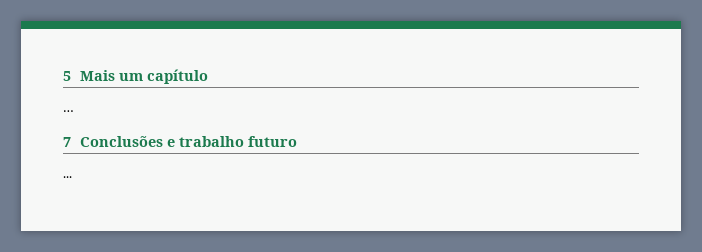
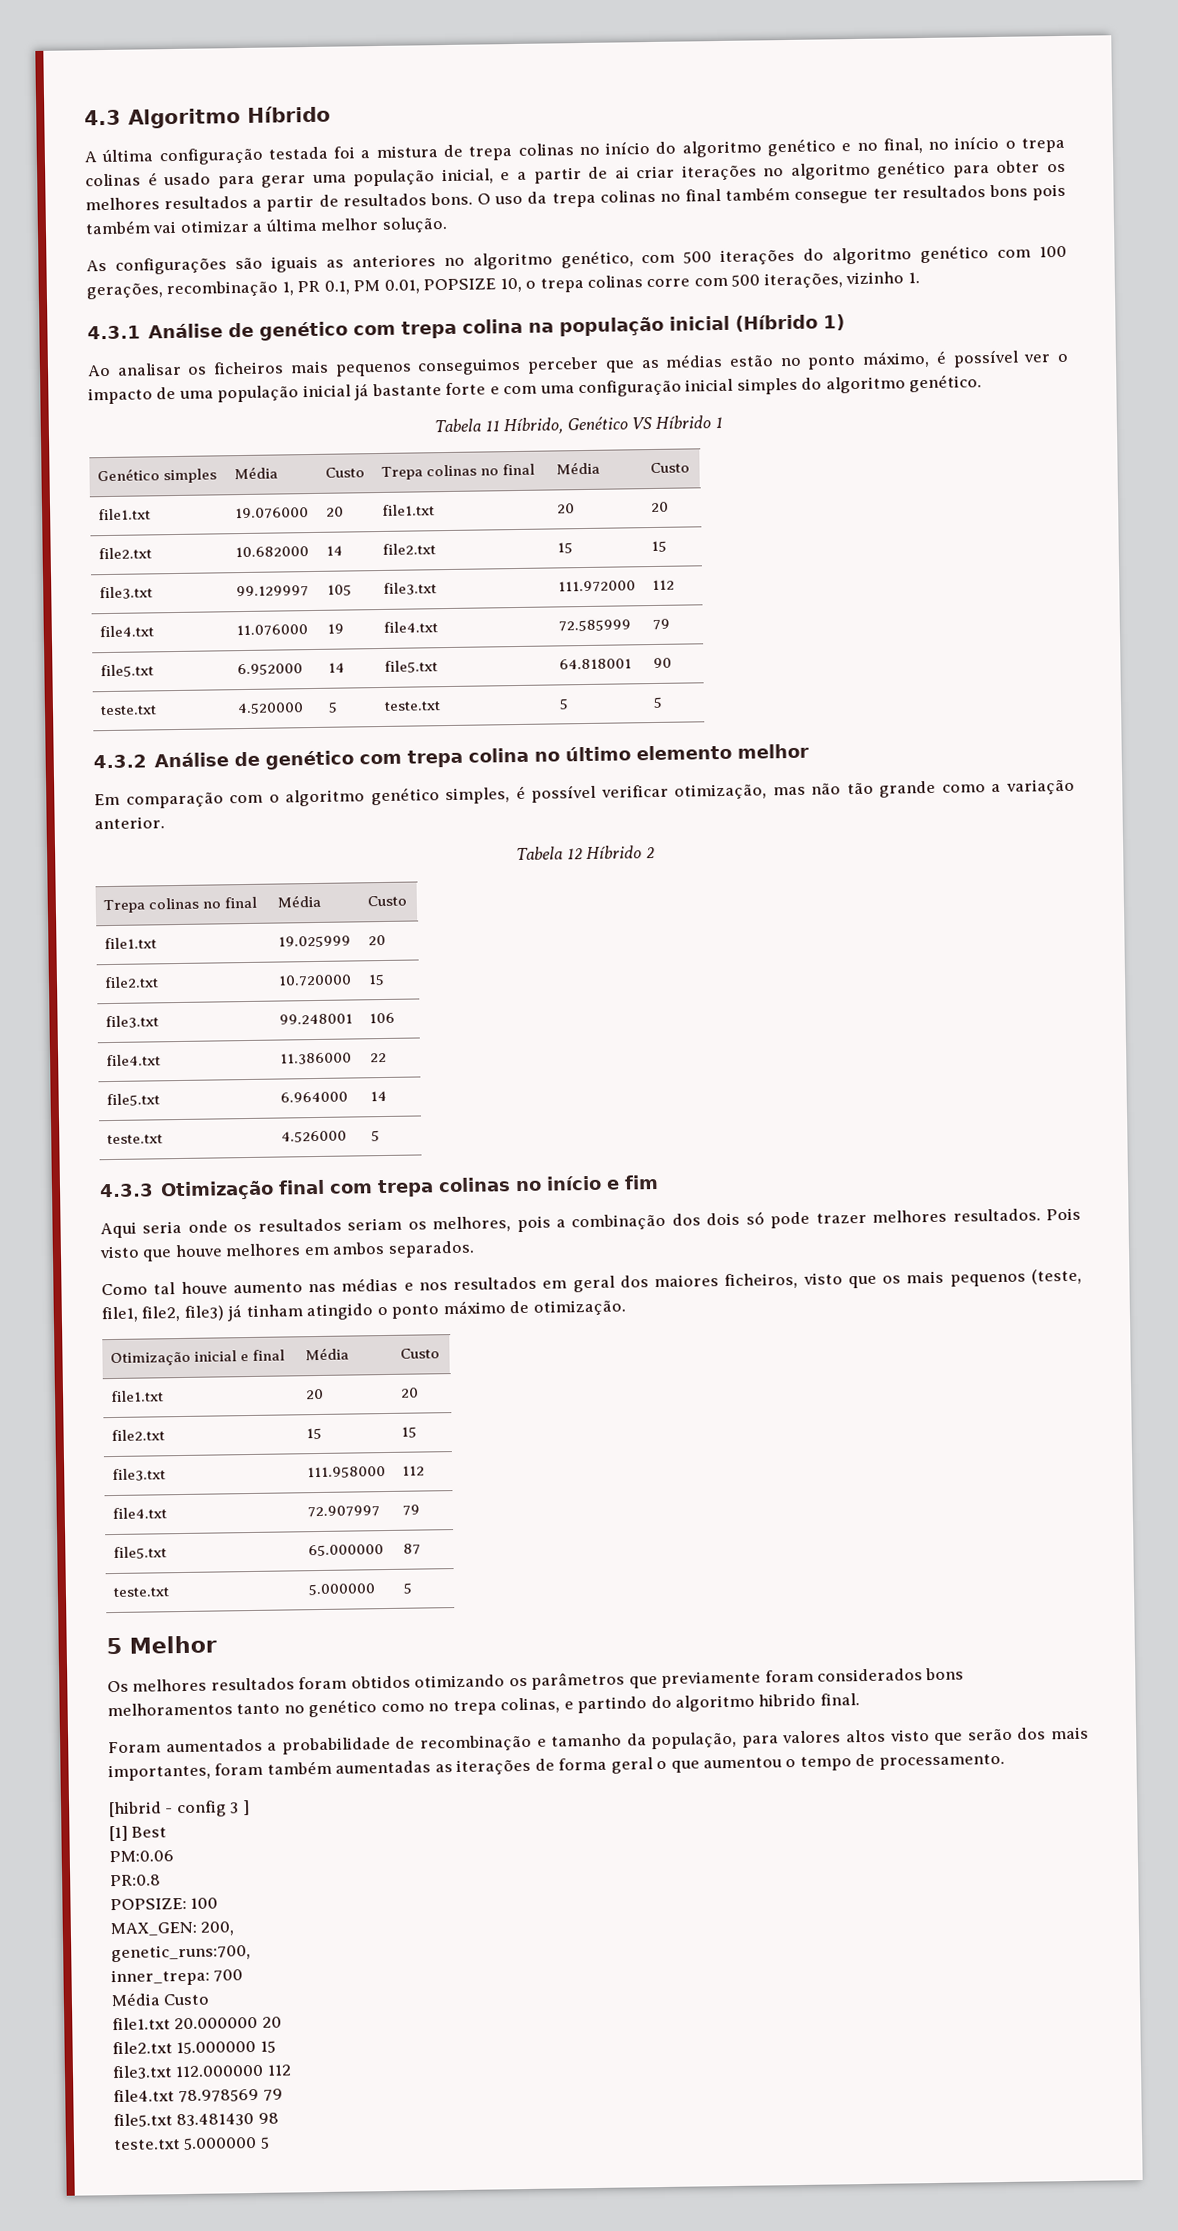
[63,69,209,84] [63,110,74,112] [63,136,298,147] [63,176,72,178] 5 Mais um capítulo // … // 7 Conclusões e trabalho futuro // ... -> [84,105,332,129] [84,135,1066,166] [85,160,1066,189] [85,183,1066,212] [85,216,448,235] [86,245,1067,275] [86,271,920,300] [87,314,846,341] [87,349,1069,377] [88,374,983,405] [434,415,723,435] [97,468,218,484] [234,466,279,480] [325,467,366,478] [381,463,536,480] [556,461,601,475] [650,462,691,474] [98,508,152,521] [235,507,310,520] [326,506,345,517] [382,504,436,516] [557,503,576,514] [651,501,670,513] [98,547,153,560] [235,546,310,558] [326,545,344,556] [382,543,437,555] [557,542,574,554] [651,540,668,553] [99,586,154,600] [236,585,310,598] [327,584,353,596] [383,582,438,595] [558,580,637,593] [652,579,676,591] [99,625,155,638] [236,624,309,637] [327,623,345,634] [383,621,439,633] [558,619,632,632] [652,618,671,631] [100,664,155,678] [237,663,304,676] [328,662,346,673] [384,660,439,673] [559,658,633,670] [653,657,673,669] [100,705,158,716] [237,702,305,715] [328,701,339,713] [384,701,442,711] [559,698,570,710] [653,696,664,709] [93,743,810,770] [94,778,1075,809] [94,816,165,830] [516,845,655,861] [103,896,258,914] [277,894,322,908] [367,895,408,907] [104,937,158,950] [278,935,352,948] [368,934,387,946] [104,976,160,989] [278,974,353,987] [368,973,386,986] [105,1015,160,1029] [279,1013,354,1025] [369,1012,396,1024] [106,1054,162,1067] [280,1052,353,1065] [370,1052,388,1063] [106,1093,161,1107] [280,1091,349,1103] [370,1090,388,1102] [107,1134,164,1145] [281,1130,348,1143] [371,1130,381,1142] [99,1174,660,1201] [100,1207,1082,1239] [99,1240,475,1262] [101,1268,1083,1296] [101,1299,626,1323] [110,1349,286,1367] [305,1347,350,1361] [400,1348,441,1359] [110,1390,165,1403] [305,1388,325,1400] [400,1387,420,1398] [111,1429,166,1442] [306,1427,323,1440] [401,1426,418,1438] [112,1468,167,1482] [307,1466,387,1479] [402,1465,426,1476] [112,1507,168,1520] [307,1505,381,1518] [402,1504,421,1516] [113,1546,168,1560] [308,1544,385,1557] [403,1543,422,1555] [113,1587,171,1598] [308,1583,376,1596] [403,1582,413,1594] [106,1635,218,1655] [107,1667,965,1693] [107,1693,860,1718] [108,1726,1090,1755] [108,1753,1005,1782] [109,1800,250,1818] [109,1825,168,1842] [109,1850,174,1863] [110,1874,161,1887] [110,1897,219,1911] [110,1921,235,1937] [111,1944,251,1963] [111,1968,244,1987] [111,1992,210,2007] [112,2016,282,2031] [112,2040,276,2055] [112,2064,292,2080] [113,2088,283,2103] [113,2112,279,2128] [113,2136,270,2151] 4.3 Algoritmo Híbrido // A última configuração testada foi a mistura de trepa colinas no início do algoritmo genético e no final, no início o trepa colinas é usado para gerar uma população inicial, e a partir de ai criar iterações no algoritmo genético para obter os melhores resultados a partir de resultados bons. O uso da trepa colinas no final também consegue ter resultados bons pois também vai otimizar a última melhor solução. // As configurações são iguais as anteriores no algoritmo genético, com 500 iterações do algoritmo genético com 100 gerações, recombinação 1, PR 0.1, PM 0.01, POPSIZE 10, o trepa colinas corre com 500 iterações, vizinho 1. // 4.3.1 Análise de genético com trepa colina na população inicial (Híbrido 1) // Ao analisar os ficheiros mais pequenos conseguimos perceber que as médias estão no ponto máximo, é possível ver o impacto de uma população inicial já bastante forte e com uma configuração inicial simples do algoritmo genético. // Tabela 11 Híbrido, Genético VS Híbrido 1 // Genético simples | Média | Custo | Trepa colinas no final | Média | Custo // file1.txt | 19.076000 | 20 | file1.txt | 20 | 20 // file2.txt | 10.682000 | 14 | file2.txt | 15 | 15 // file3.txt | 99.129997 | 105 | file3.txt | 111.972000 | 112 // file4.txt | 11.076000 | 19 | file4.txt | 72.585999 | 79 // file5.txt | 6.952000 | 14 | file5.txt | 64.818001 | 90 // teste.txt | 4.520000 | 5 | teste.txt | 5 | 5 // 4.3.2 Análise de genético com trepa colina no último elemento melhor // Em comparação com o algoritmo genético simples, é possível verificar otimização, mas não tão grande como a variação anterior. // Tabela 12 Híbrido 2 // Trepa colinas no final | Média | Custo // file1.txt | 19.025999 | 20 // file2.txt | 10.720000 | 15 // file3.txt | 99.248001 | 106 // file4.txt | 11.386000 | 22 // file5.txt | 6.964000 | 14 // teste.txt | 4.526000 | 5 // 4.3.3 Otimização final com trepa colinas no início e fim // Aqui seria onde os resultados seriam os melhores, pois a combinação dos dois só pode trazer melhores resultados. Pois visto que houve melhores em ambos separados. // Como tal houve aumento nas médias e nos resultados em geral dos maiores ficheiros, visto que os mais pequenos (teste, file1, file2, file3) já tinham atingido o ponto máximo de otimização. // Otimização inicial e final | Média | Custo // file1.txt | 20 | 20 // file2.txt | 15 | 15 // file3.txt | 111.958000 | 112 // file4.txt | 72.907997 | 79 // file5.txt | 65.000000 | 87 // teste.txt | 5.000000 | 5 // 5 Melhor // Os melhores resultados foram obtidos otimizando os parâmetros que previamente foram considerados bons melhoramentos tanto no genético como no trepa colinas, e partindo do algoritmo hibrido final. // Foram aumentados a probabilidade de recombinação e tamanho da população, para valores altos visto que serão dos mais importantes, foram também aumentadas as iterações de forma geral o que aumentou o tempo de processamento. // [hibrid - config 3 ] // [1] Best // PM:0.06 // PR:0.8 // POPSIZE: 100 // MAX_GEN: 200, // genetic_runs:700, // inner_trepa: 700 // Média Custo // file1.txt 20.000000 20 // file2.txt 15.000000 15 // file3.txt 112.000000 112 // file4.txt 78.978569 79 // file5.txt 83.481430 98 // teste.txt 5.000000 5

